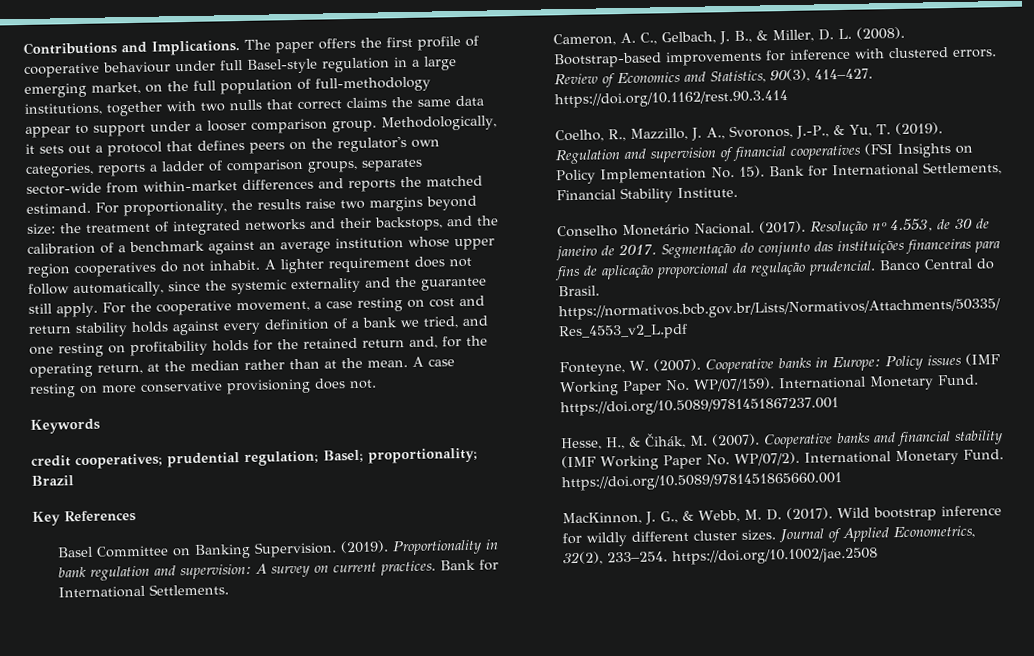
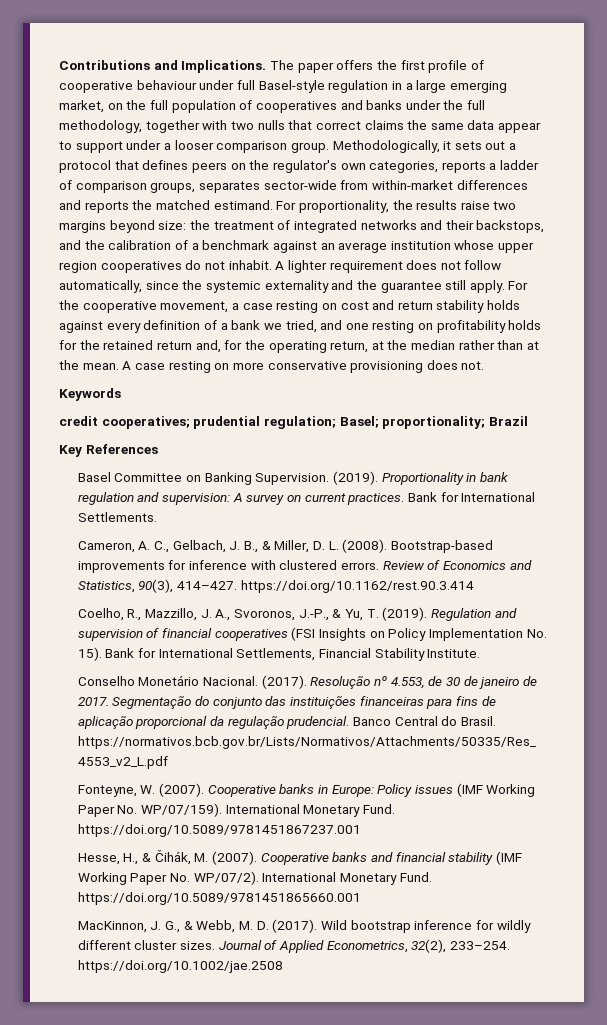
[315,76,431,93] [24,102,103,116] full-methodology institutions, -> [255,100,486,113] [59,120,142,133] cooperatives and banks under the full methodology,

